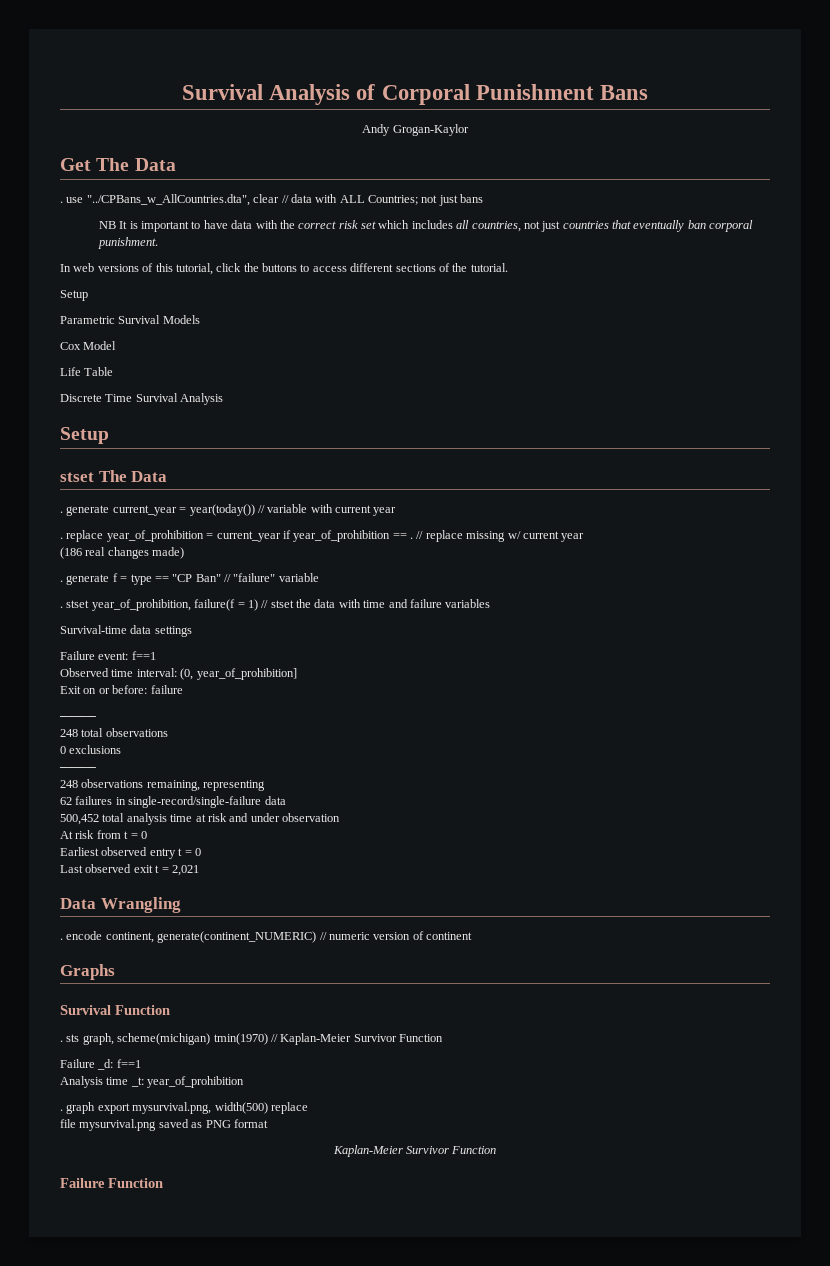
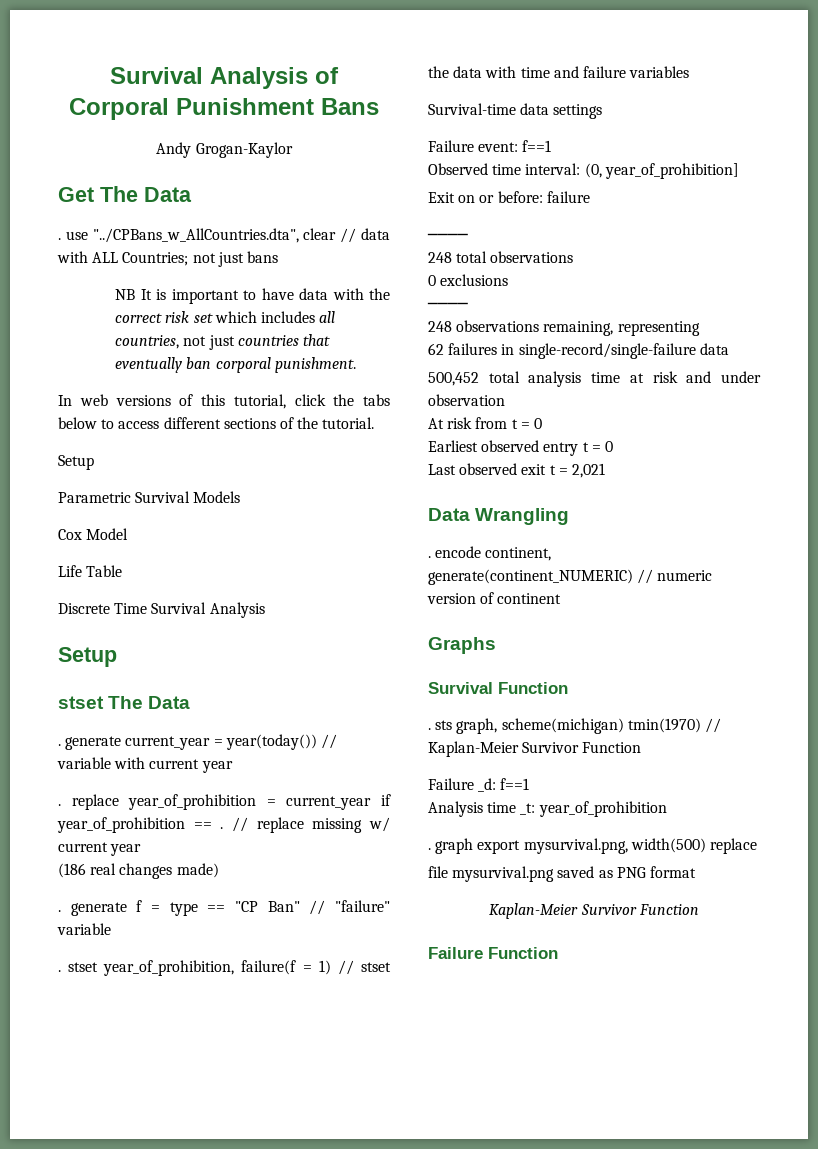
[262,263,297,272] buttons -> [363,394,390,406] [58,417,97,429] tabs below

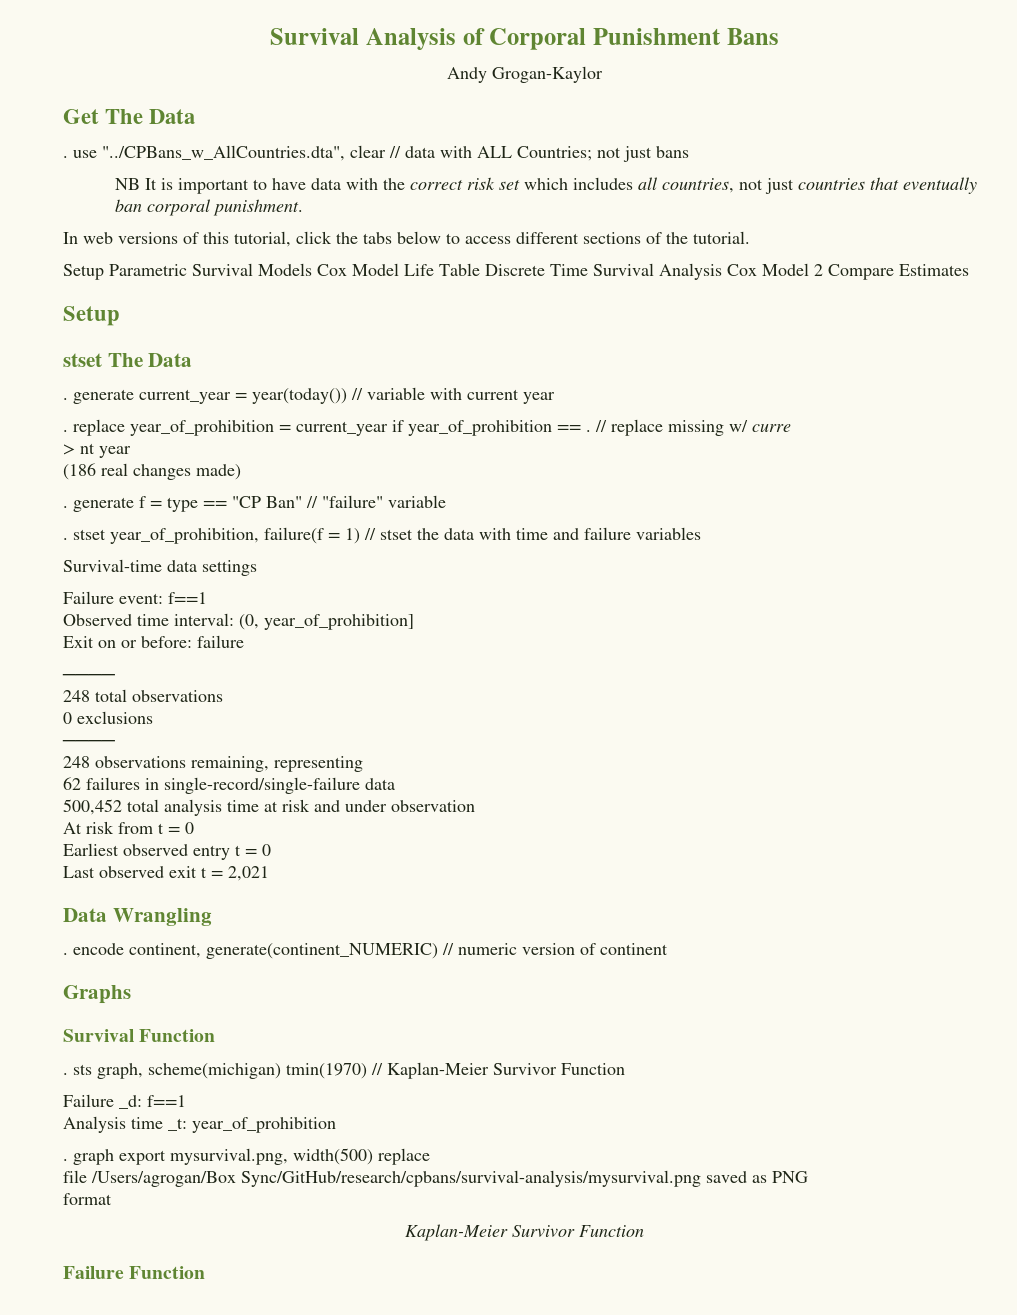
(94, 462) // -> (104, 272) none
[58,528,129,540] // Cox Model // -> [317,263,399,276] Cox Model
(123, 571) // -> (480, 269) none
(265, 610) none -> [727,263,969,280] Cox Model 2 Compare Estimates
[58,842,108,852] current -> [752,424,791,432] [63,443,95,455] curre // > nt
[452,866,555,882] mysurvival.png -> [91,1170,701,1187] /Users/agrogan/Box Sync/GitHub/research/cpbans/survival-analysis/mysurvival.png
(646, 872) none -> (808, 1177) //

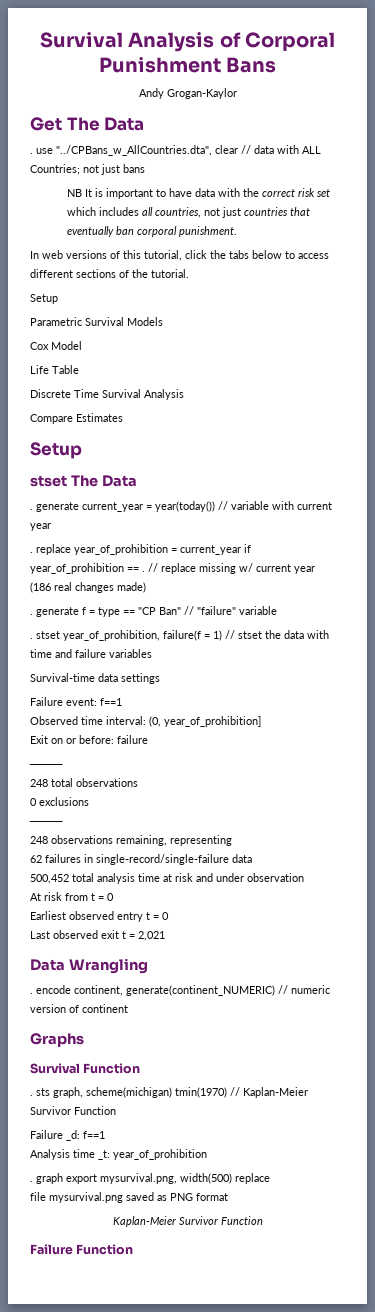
(104, 272) none -> (58, 299) //
[317,263,399,276] Cox Model -> [30,341,82,350] // Cox Model //
(480, 269) none -> (79, 369) //
[727,263,823,276] Cox Model 2 -> (184, 394) //
[752,424,791,432] [63,443,95,455] curre // > nt -> [256,564,291,572] current
[91,1170,701,1187] /Users/agrogan/Box Sync/GitHub/research/cpbans/survival-analysis/mysurvival.png -> [49,1192,123,1203] mysurvival.png
(808, 1177) // -> (193, 1197) none

